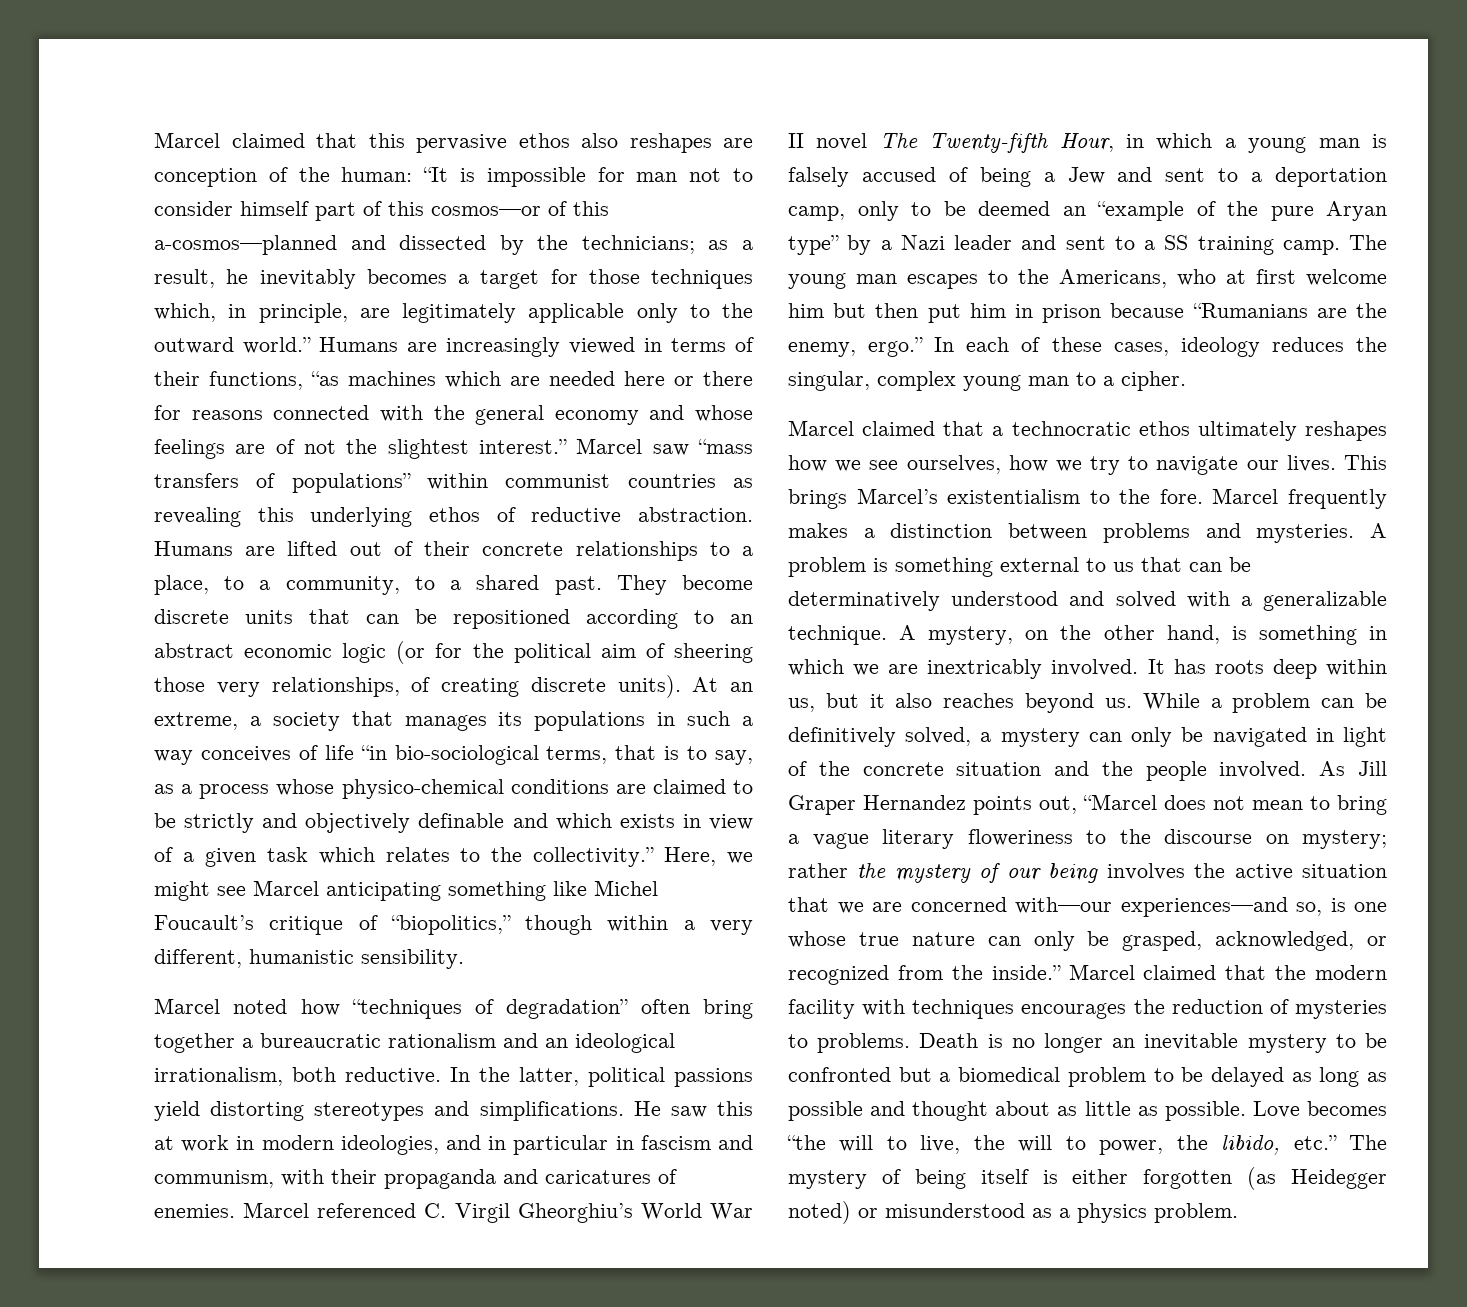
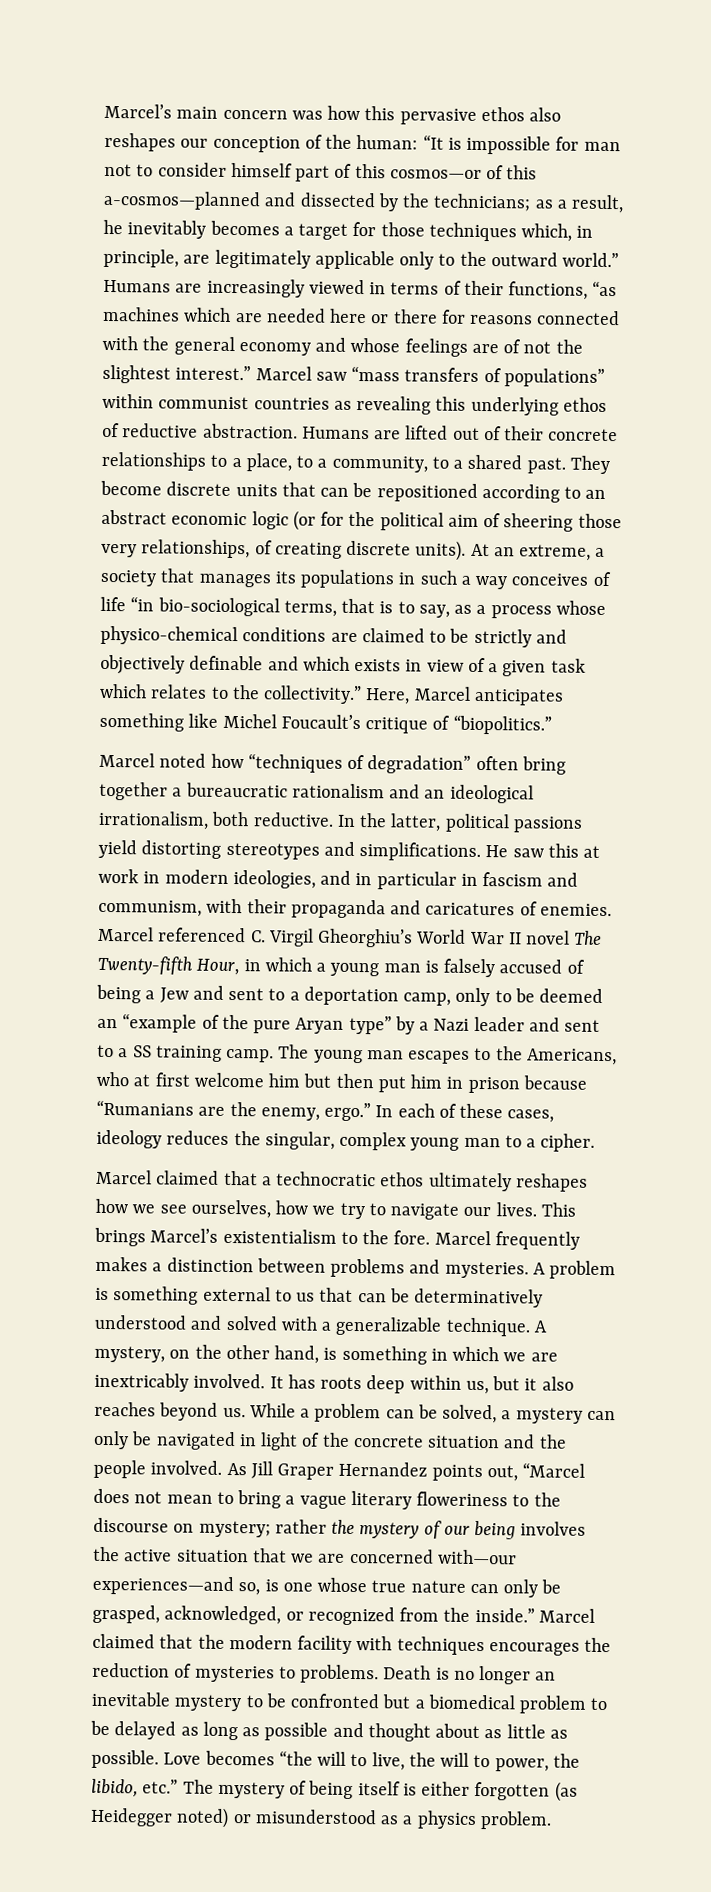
[154,132,357,148] Marcel claimed that -> [104,103,361,121] Marcel’s main concern was how
[723,138,753,148] are -> [180,138,209,148] our
[726,852,753,864] [154,880,441,901] we might see Marcel anticipating -> [413,686,564,706] Marcel anticipates
[390,915,753,935] [154,949,464,969] “biopolitics,” though within a very different, humanistic sensibility. -> [452,714,552,735] “biopolitics.”
[788,727,896,747] definitively -> (438, 1411) none

